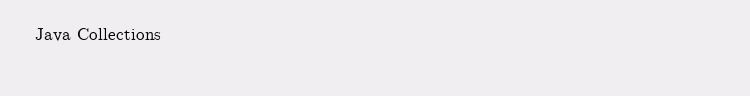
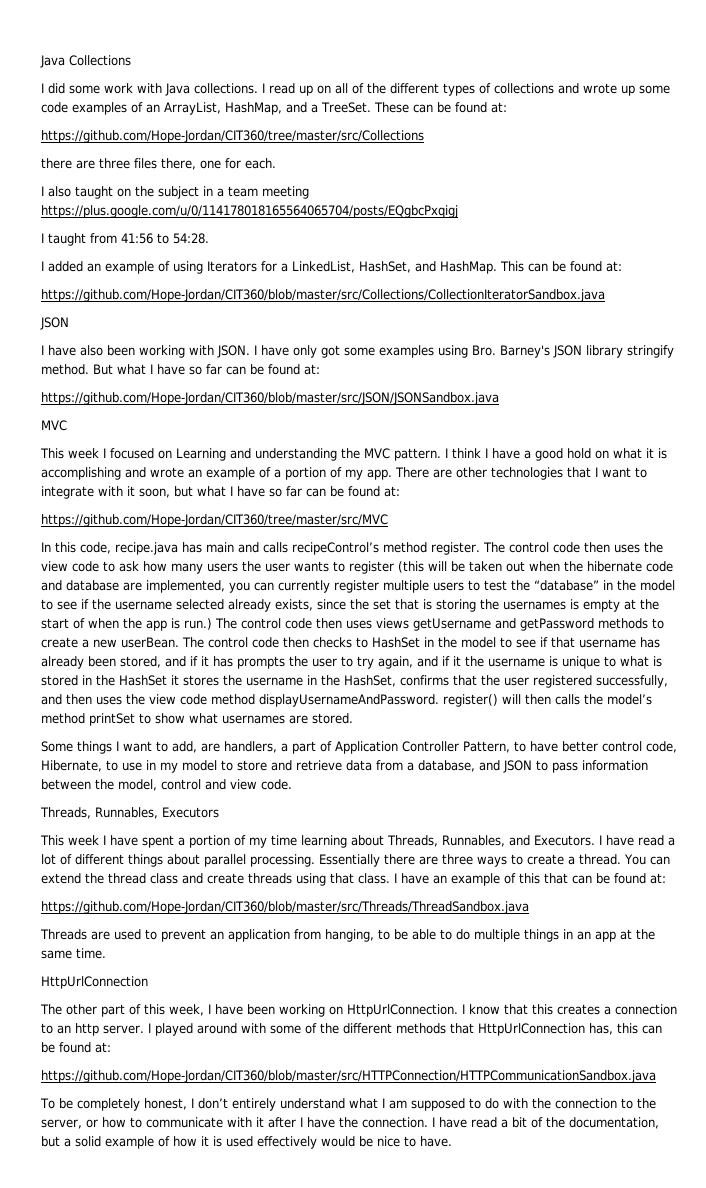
(161, 34) none -> [41,83,670,96] [41,102,507,115] [41,130,424,143] [41,158,276,170] [41,186,309,199] [41,205,458,218] [41,233,209,246] [41,261,622,274] [41,289,605,302] [40,317,69,330] [41,345,674,358] [41,364,320,375] [41,392,499,405] [41,420,67,431] [40,448,667,461] [41,467,647,480] [41,486,400,499] [41,514,388,527] [41,542,663,555] [41,561,673,574] [41,580,675,593] [41,599,659,612] [41,618,664,631] [41,637,660,648] [41,656,662,669] [41,675,668,688] [41,694,652,707] [41,713,353,726] [41,741,677,754] [41,760,648,773] [41,779,292,791] [40,807,219,819] [40,835,675,848] [41,854,670,867] [41,873,666,886] [41,901,529,914] [40,929,655,942] [41,948,106,959] [41,976,148,989] [40,1004,677,1017] [41,1023,662,1036] [41,1042,111,1053] [41,1070,656,1083] [40,1098,656,1111] [41,1117,659,1129] [41,1136,452,1149] // I did some work with Java collections. I read up on all of the different types of collections and wrote up some code examples of an ArrayList, HashMap, and a TreeSet. These can be found at: // https://github.com/Hope-Jordan/CIT360/tree/master/src/Collections // there are three files there, one for each. // I also taught on the subject in a team meeting https://plus.google.com/u/0/114178018165564065704/posts/EQgbcPxqigj // I taught from 41:56 to 54:28. // I added an example of using Iterators for a LinkedList, HashSet, and HashMap. This can be found at: // https://github.com/Hope-Jordan/CIT360/blob/master/src/Collections/CollectionIteratorSandbox.java // JSON // I have also been working with JSON. I have only got some examples using Bro. Barney's JSON library stringify method. But what I have so far can be found at: // https://github.com/Hope-Jordan/CIT360/blob/master/src/JSON/JSONSandbox.java // MVC // This week I focused on Learning and understanding the MVC pattern. I think I have a good hold on what it is accomplishing and wrote an example of a portion of my app. There are other technologies that I want to integrate with it soon, but what I have so far can be found at: // https://github.com/Hope-Jordan/CIT360/tree/master/src/MVC // In this code, recipe.java has main and calls recipeControl’s method register. The control code then uses the view code to ask how many users the user wants to register (this will be taken out when the hibernate code and database are implemented, you can currently register multiple users to test the “database” in the model to see if the username selected already exists, since the set that is storing the usernames is empty at the start of when the app is run.) The control code then uses views getUsername and getPassword methods to create a new userBean. The control code then checks to HashSet in the model to see if that username has already been stored, and if it has prompts the user to try again, and if it the username is unique to what is stored in the HashSet it stores the username in the HashSet, confirms that the user registered successfully, and then uses the view code method displayUsernameAndPassword. register() will then calls the model’s method printSet to show what usernames are stored. // Some things I want to add, are handlers, a part of Application Controller Pattern, to have better control code, Hibernate, to use in my model to store and retrieve data from a database, and JSON to pass information between the model, control and view code. // Threads, Runnables, Executors // This week I have spent a portion of my time learning about Threads, Runnables, and Executors. I have read a lot of different things about parallel processing. Essentially there are three ways to create a thread. You can extend the thread class and create threads using that class. I have an example of this that can be found at: // https://github.com/Hope-Jordan/CIT360/blob/master/src/Threads/ThreadSandbox.java // Threads are used to prevent an application from hanging, to be able to do multiple things in an app at the same time. // HttpUrlConnection // The other part of this week, I have been working on HttpUrlConnection. I know that this creates a connection to an http server. I played around with some of the different methods that HttpUrlConnection has, this can be found at: // https://github.com/Hope-Jordan/CIT360/blob/master/src/HTTPConnection/HTTPCommunicationSandbox.java // To be completely honest, I don’t entirely understand what I am supposed to do with the connection to the server, or how to communicate with it after I have the connection. I have read a bit of the documentation, but a solid example of how it is used effectively would be nice to have.

